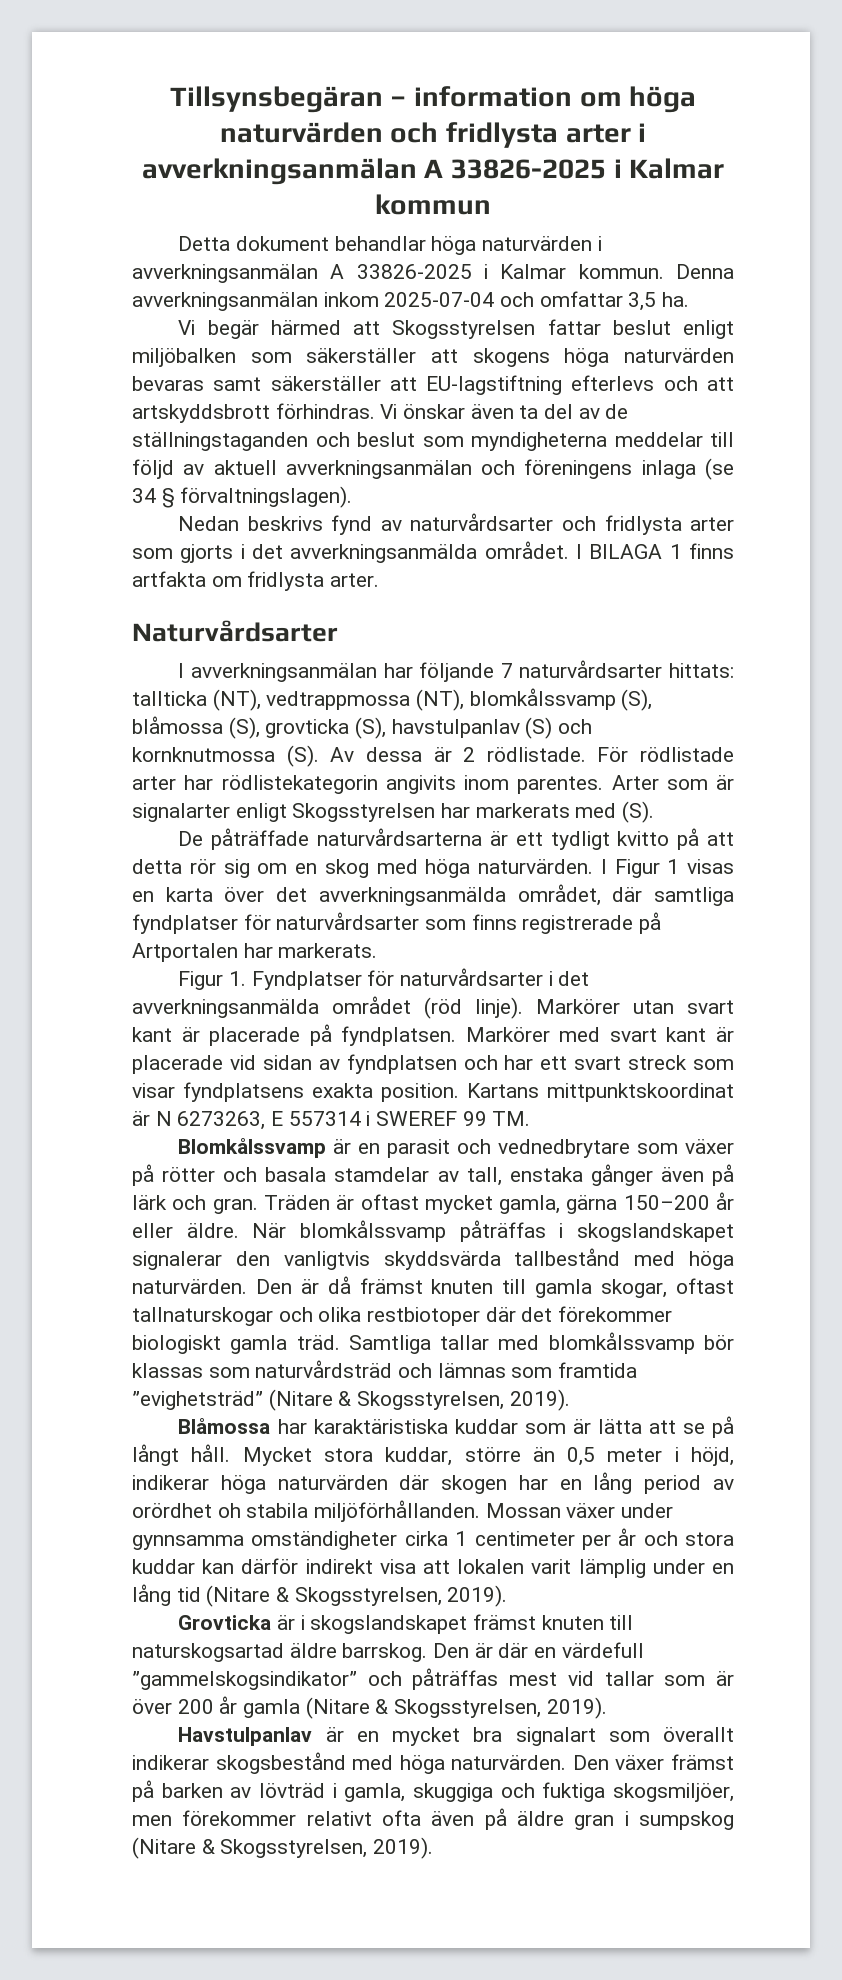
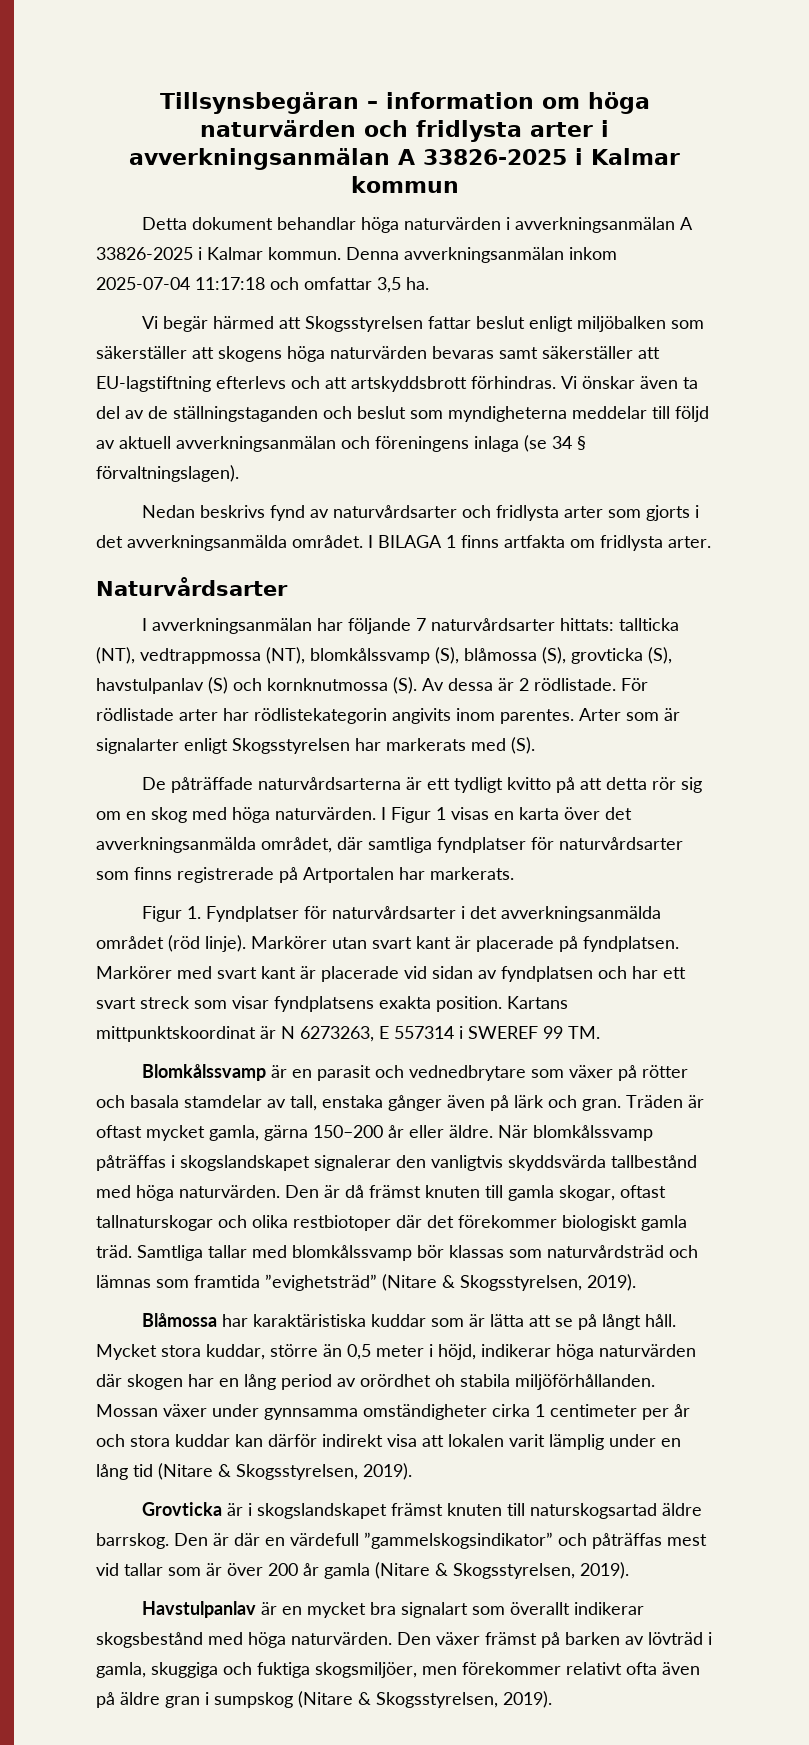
(495, 299) none -> [195,277,265,290] 11:17:18

